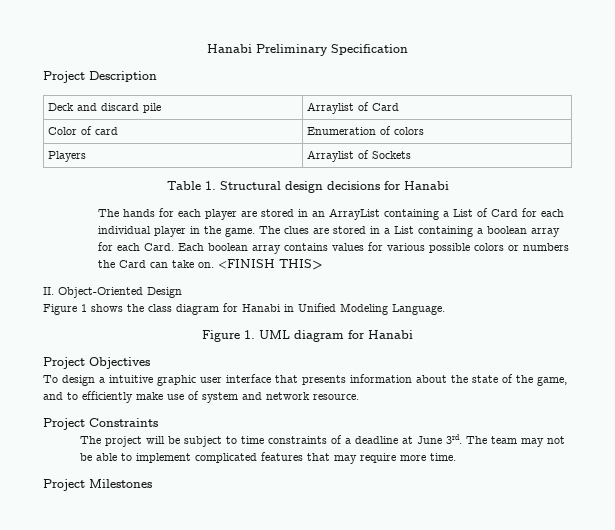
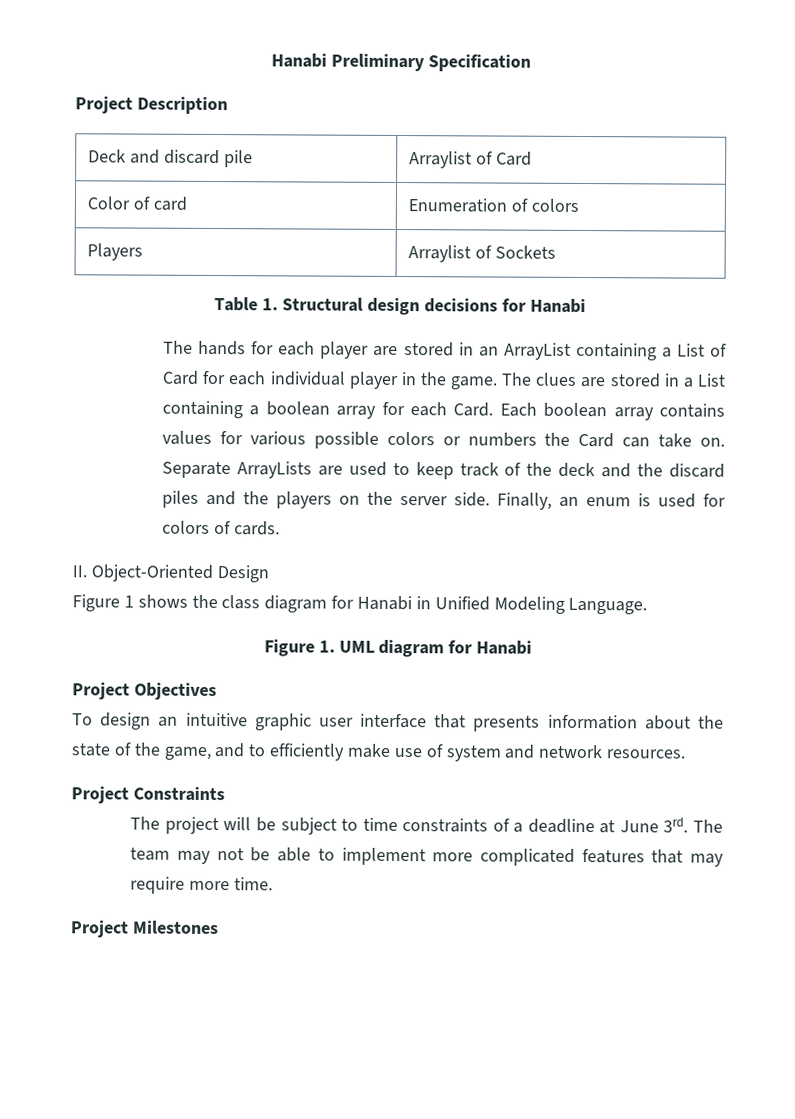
[218,259,324,270] <FINISH THIS> -> [162,461,726,480] [162,490,726,510] [162,520,280,536] Separate ArrayLists are used to keep track of the deck and the discard piles and the players on the server side. Finally, an enum is used for colors of cards.
[99,377,105,383] a -> [158,716,179,727] an
[313,394,359,400] resource. -> [606,749,686,759] resources.
(191, 458) none -> [432,852,474,862] more

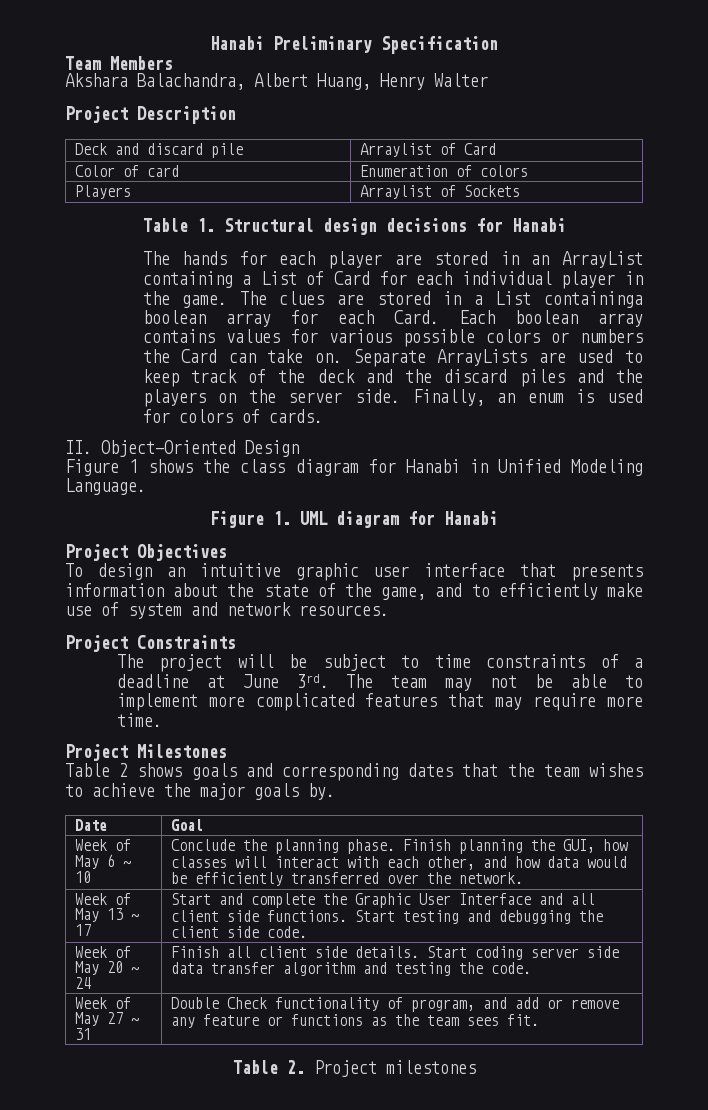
(531, 63) none -> [65,56,173,70] [65,73,488,90] // Team Members // Akshara Balachandra, Albert Huang, Henry Walter
[162,400,260,419] containing a -> [544,291,644,308] containinga
(219, 927) none -> [65,763,643,781] [65,783,335,800] [75,819,108,831] [171,819,204,831] [75,839,132,851] [75,854,132,869] [75,871,92,883] [171,839,629,854] [171,856,628,870] [171,872,524,886] [75,893,132,905] [75,908,140,922] [75,924,92,936] [171,893,596,908] [171,910,604,924] [171,926,308,938] [75,946,132,958] [75,961,140,975] [75,977,92,989] [171,946,620,960] [171,962,532,976] [75,997,132,1009] [75,1012,140,1026] [75,1028,92,1040] [171,997,620,1012] [171,1014,540,1028] [232,1060,476,1077] // Table 2 shows goals and corresponding dates that the team wishes to achieve the major goals by. // Date | Goal // Week of May 6 ~ 10 | Conclude the planning phase. Finish planning the GUI, how classes will interact with each other, and how data would be efficiently transferred over the network. // Week of May 13 ~ 17 | Start and complete the Graphic User Interface and all client side functions. Start testing and debugging the client side code. // Week of May 20 ~ 24 | Finish all client side details. Start coding server side data transfer algorithm and testing the code. // Week of May 27 ~ 31 | Double Check functionality of program, and add or remove any feature or functions as the team sees fit. // Table 2. Project milestones

